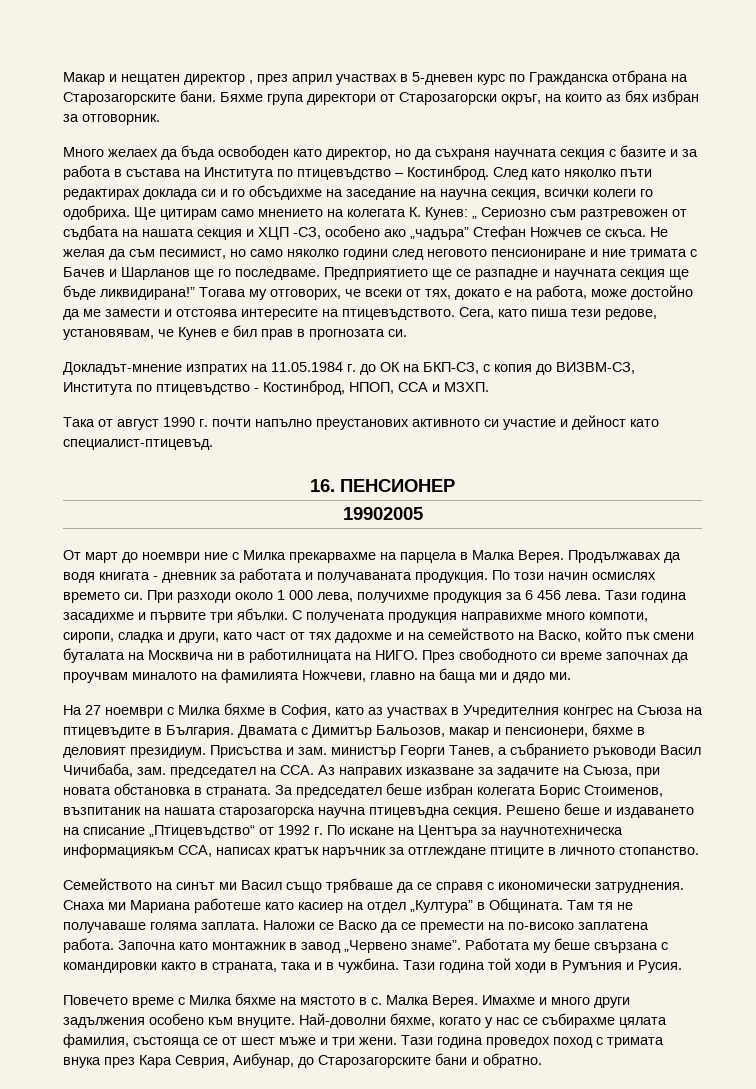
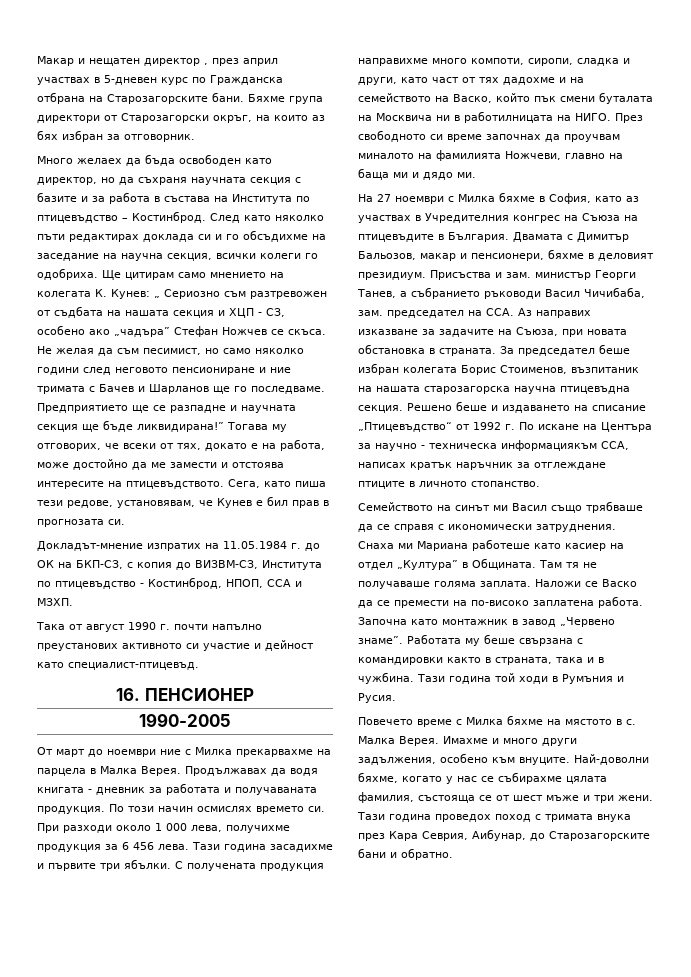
[293,227,321,239] -СЗ, -> [258,308,285,317] - СЗ,
[342,507,423,520] 19902005 -> [139,713,231,727] 1990-2005
[500,827,623,838] научнотехническа -> [375,443,497,451] научно - техническа
[63,1017,145,1028] задължения -> [358,757,436,765] задължения,

